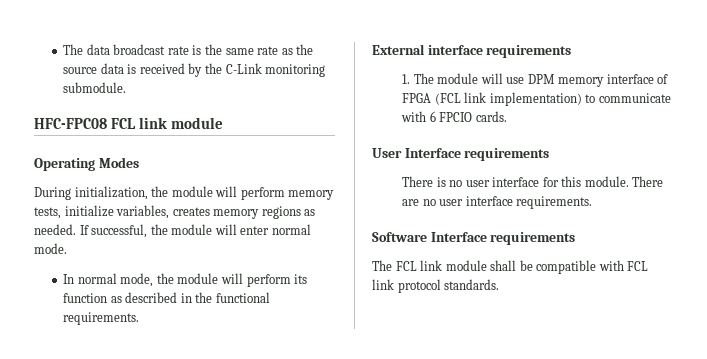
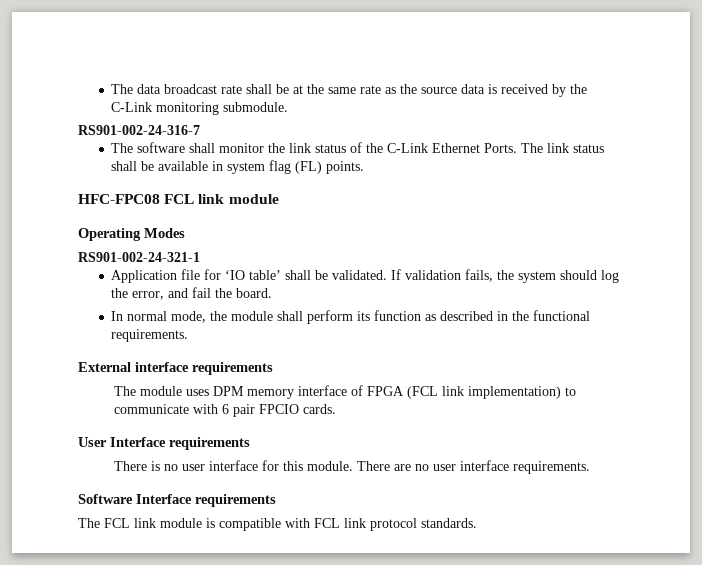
[192,45,202,55] is -> [246,84,304,94] shall be at
(127, 87) none -> [78,125,200,135] [111,142,605,153] [111,160,365,174] // RS901-002-24-316-7 // The software shall monitor the link status of the C-Link Ethernet Ports. The link status shall be available in system flag (FL) points.
[34,186,335,200] [34,205,316,219] [34,224,311,238] [34,243,67,254] During initialization, the module will perform memory tests, initialize variables, creates memory regions as needed. If successful, the module will enter normal mode. -> [78,252,200,262] [111,269,620,283] [111,287,273,300] RS901-002-24-321-1 // Application file for ‘IO table’ shall be validated. If validation fails, the system should log the error, and fail the board.
[220,273,243,284] will -> [277,311,304,321] shall
[402,74,411,84] 1. -> (273, 368) none
[480,73,525,84] will use -> [185,389,209,396] uses
(436, 116) none -> [232,404,255,417] pair
[490,260,533,271] shall be -> [206,518,215,528] is

